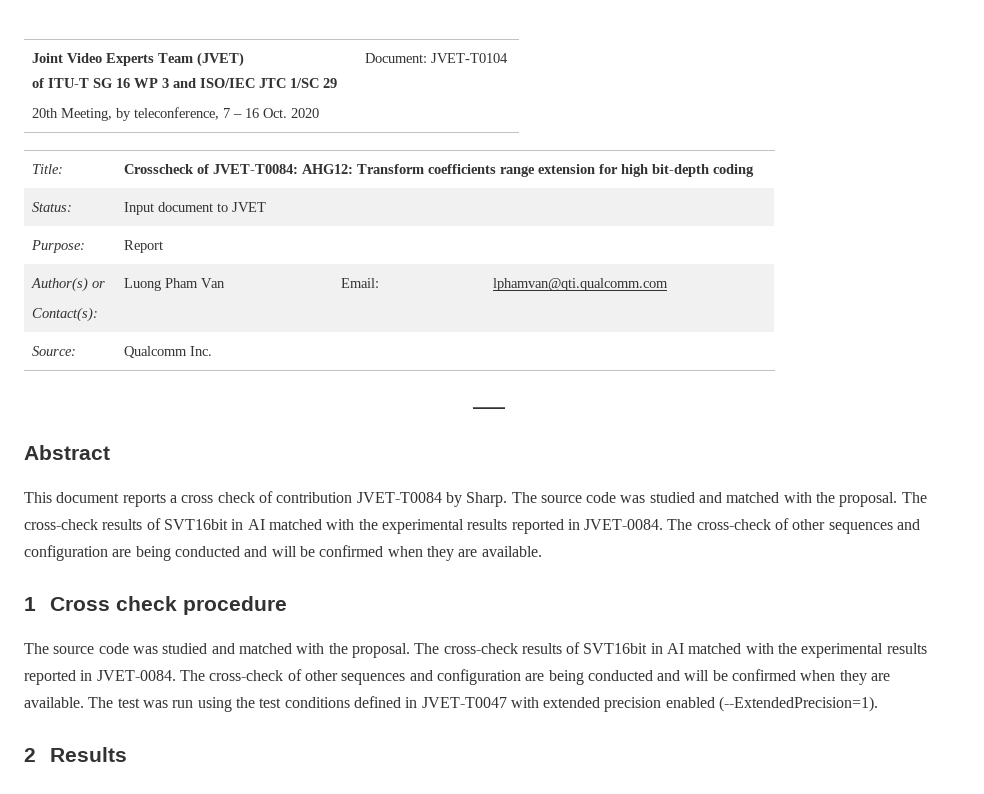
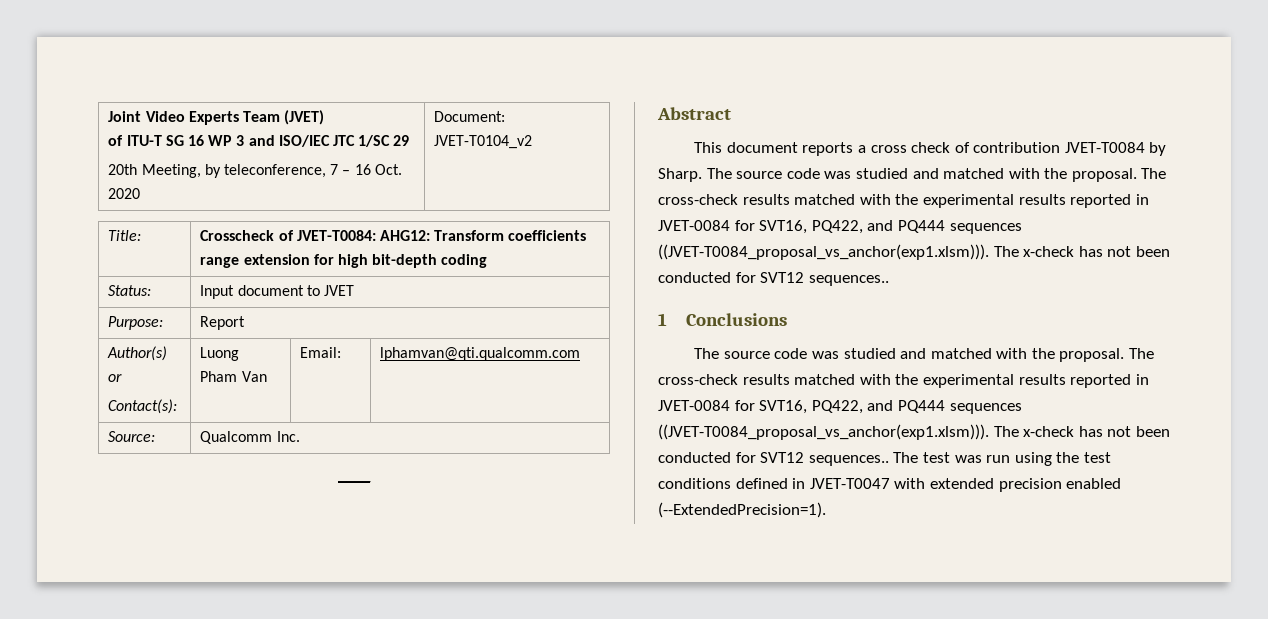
[431,53,509,63] JVET-T0104 -> [434,135,533,149] JVET-T0104_v2
[146,518,921,534] [24,545,542,561] [24,596,287,615] of SVT16bit in AI matched with the experimental results reported in JVET-0084. The cross-check of other sequences and configuration are being conducted and will be confirmed when they are available. // 1 Cross check procedure -> [794,194,1149,208] [658,220,1022,234] [658,244,1170,260] [658,272,889,286] [658,313,788,326] matched with the experimental results reported in JVET-0084 for SVT16, PQ422, and PQ444 sequences ((JVET-T0084_proposal_vs_anchor(exp1.xlsm))). The x-check has not been conducted for SVT12 sequences.. // 1 Conclusions
[566,642,927,658] [24,669,891,685] [24,697,84,708] of SVT16bit in AI matched with the experimental results reported in JVET-0084. The cross-check of other sequences and configuration are being conducted and will be confirmed when they are available. -> [794,374,1149,388] [658,400,1022,414] [658,424,1170,440] [658,452,889,466] matched with the experimental results reported in JVET-0084 for SVT16, PQ422, and PQ444 sequences ((JVET-T0084_proposal_vs_anchor(exp1.xlsm))). The x-check has not been conducted for SVT12 sequences..
[24,747,127,762] // 2 Results -> (826, 510) none

